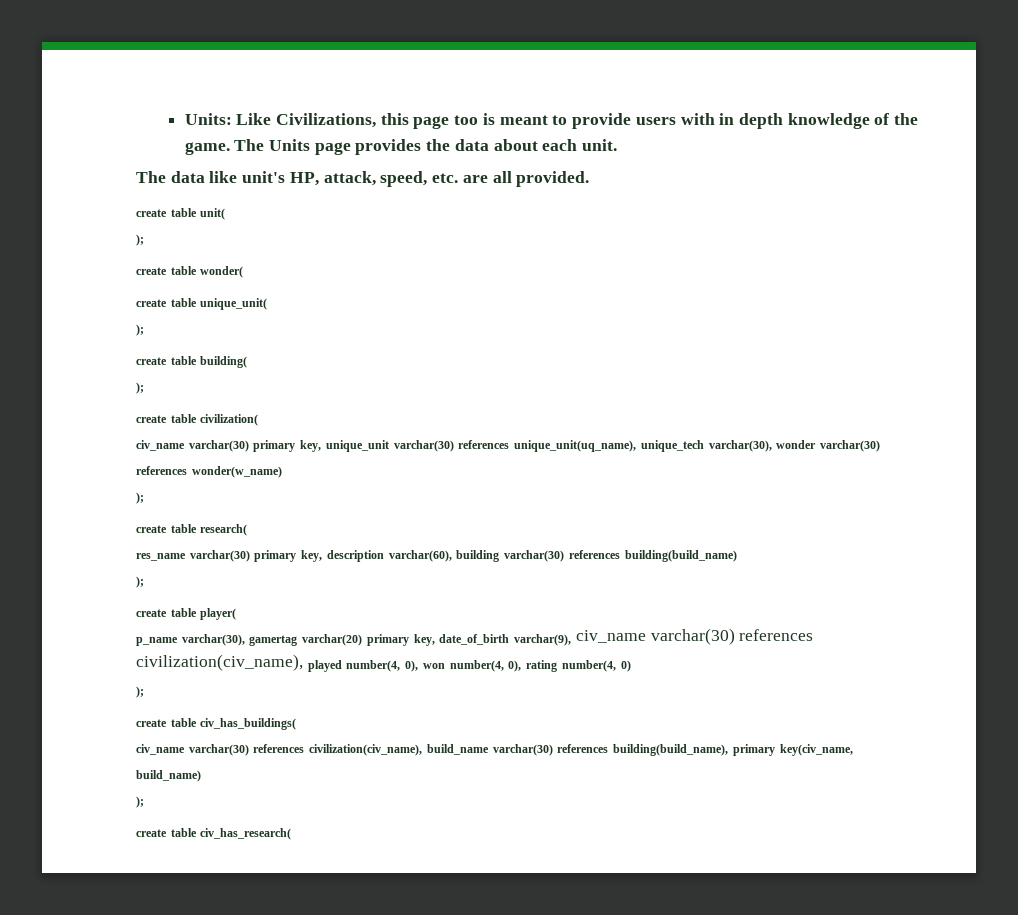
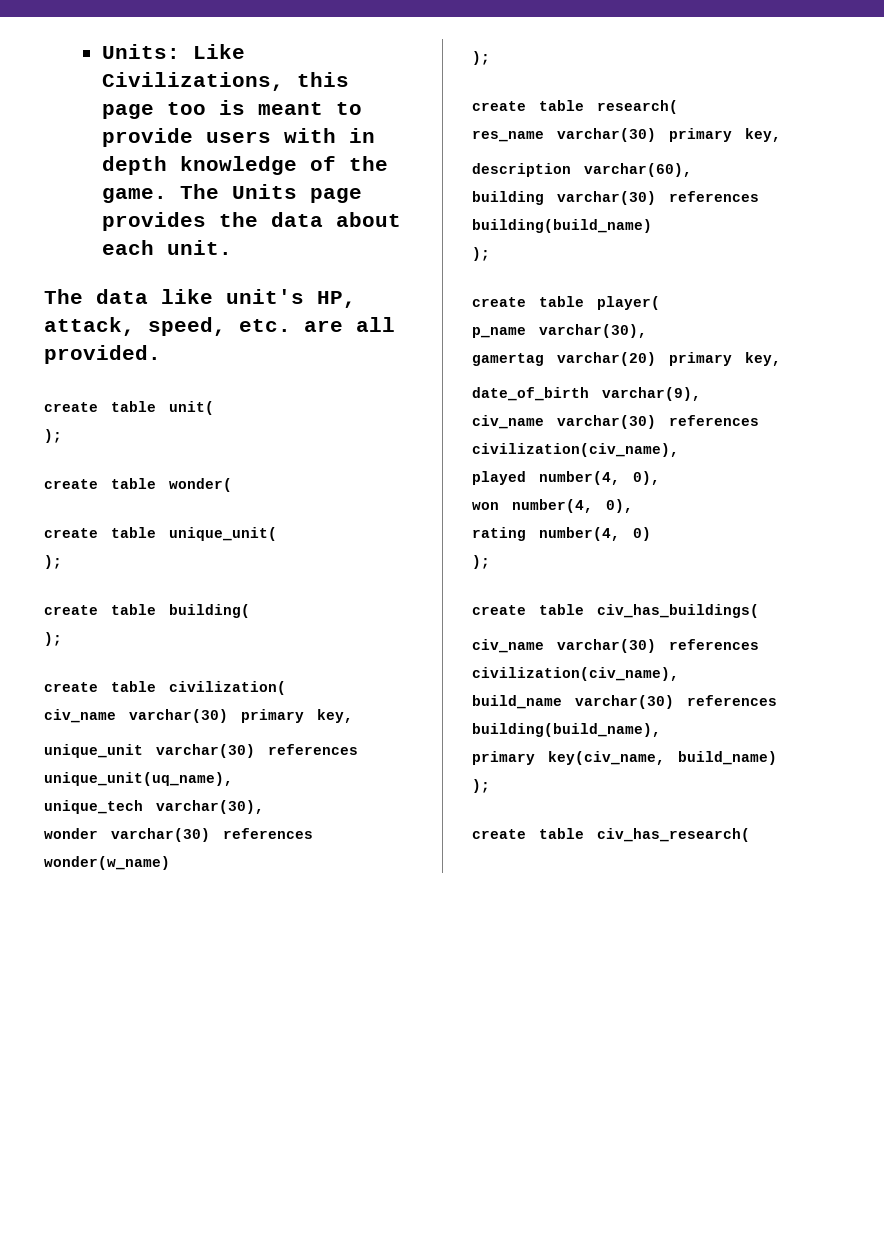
(322, 446) none -> (353, 716) //
(637, 446) none -> (233, 779) //
(772, 446) none -> (264, 807) //
(323, 556) none -> (781, 135) //
(452, 556) none -> (692, 170) //
(245, 640) none -> (647, 331) //
(435, 640) none -> (781, 359) //
[575,628,814,645] [136,654,303,671] civ_name varchar(30) references civilization(civ_name), -> [472,415,759,429] [472,443,679,457] // civ_name varchar(30) references civilization(civ_name), //
(419, 666) none -> (660, 478) //
(522, 666) none -> (633, 506) //
(423, 750) none -> (679, 674) //
(729, 750) none -> (661, 730) //

